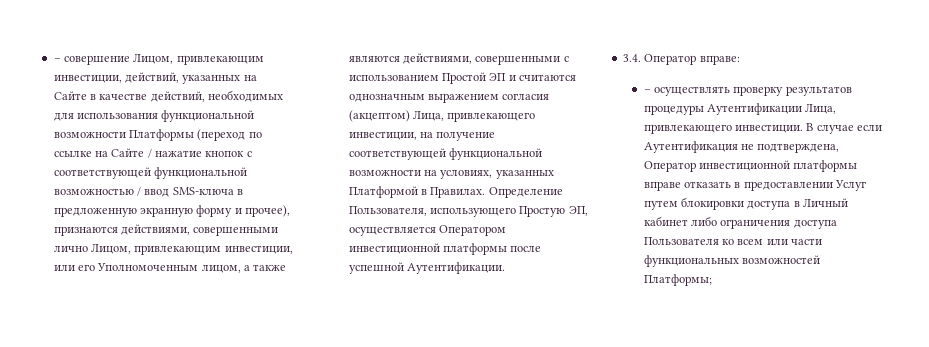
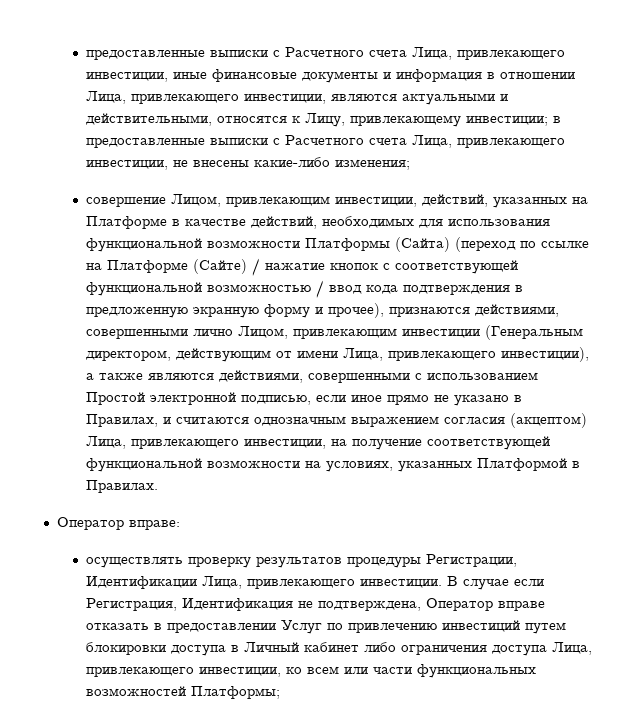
[53,58,61,62] − -> [85,47,565,60] [85,69,575,83] [85,91,508,105] [85,113,561,127] [85,135,565,148] [85,157,410,170] предоставленные выписки с Расчетного счета Лица, привлекающего инвестиции, иные финансовые документы и информация в отношении Лица, привлекающего инвестиции, являются актуальными и действительными, относятся к Лицу, привлекающему инвестиции; в предоставленные выписки с Расчетного счета Лица, привлекающего инвестиции, не внесены какие-либо изменения; //
[53,91,87,100] Сайте -> [85,216,167,229] Платформе
(194, 135) none -> [394,237,450,252] (Сайта)
[111,148,145,157] Сайте -> [106,259,247,274] Платформе (Сайте)
[172,187,234,195] SMS-ключа -> [365,285,510,295] кода подтверждения
[224,245,293,254] [53,263,241,273] инвестиции, или его Уполномоченным лицом, -> [401,325,583,340] [85,347,589,362] инвестиции (Генеральным директором, действующим от имени Лица, привлекающего инвестиции),
[489,73,507,81] ЭП -> [149,392,522,406] [85,414,158,427] электронной подписью, если иное прямо не указано в Правилах,
[488,187,563,198] [348,206,588,217] [348,225,506,236] [348,243,542,255] [348,262,505,274] [622,54,641,62] Определение Пользователя, использующего Простую ЭП, осуществляется Оператором инвестиционной платформы после успешной Аутентификации. // 3.4. -> (158, 486) //
[643,89,651,93] − -> (180, 525) none
[706,103,802,115] Аутентификации -> [425,554,517,567] [85,576,197,589] Регистрации, Идентификации
[643,141,738,153] Аутентификация -> [85,598,293,611] Регистрация, Идентификация
[698,160,858,172] инвестиционной платформы -> (493, 604) none
(867, 185) none -> [326,620,520,633] по привлечению инвестиций
[643,237,719,245] Пользователя -> [551,642,592,655] [85,667,281,677] Лица, привлекающего инвестиции,

